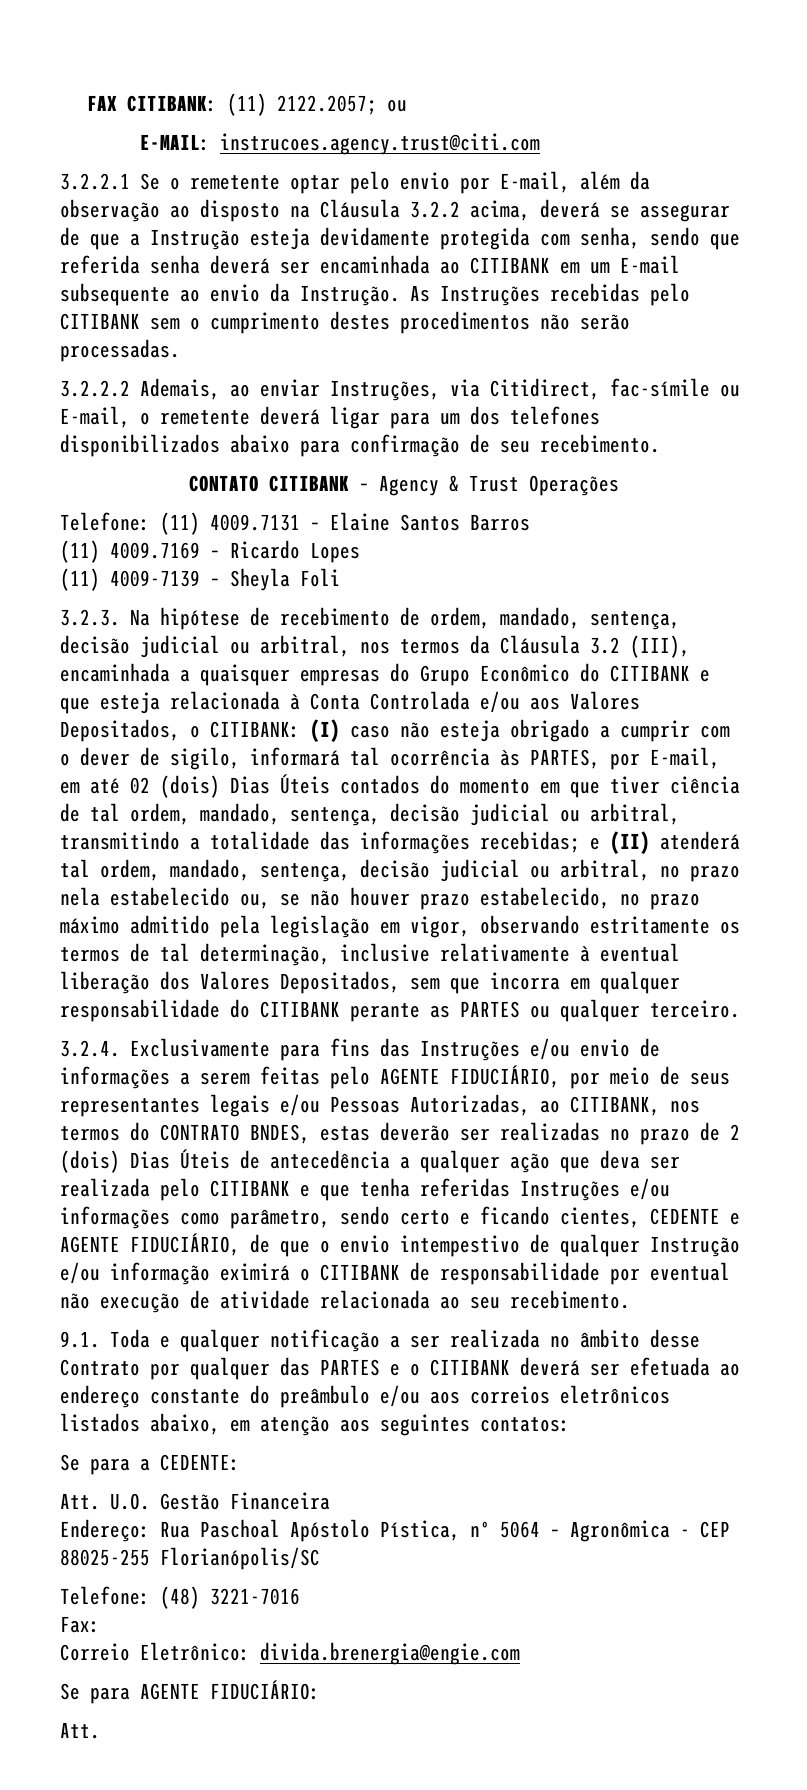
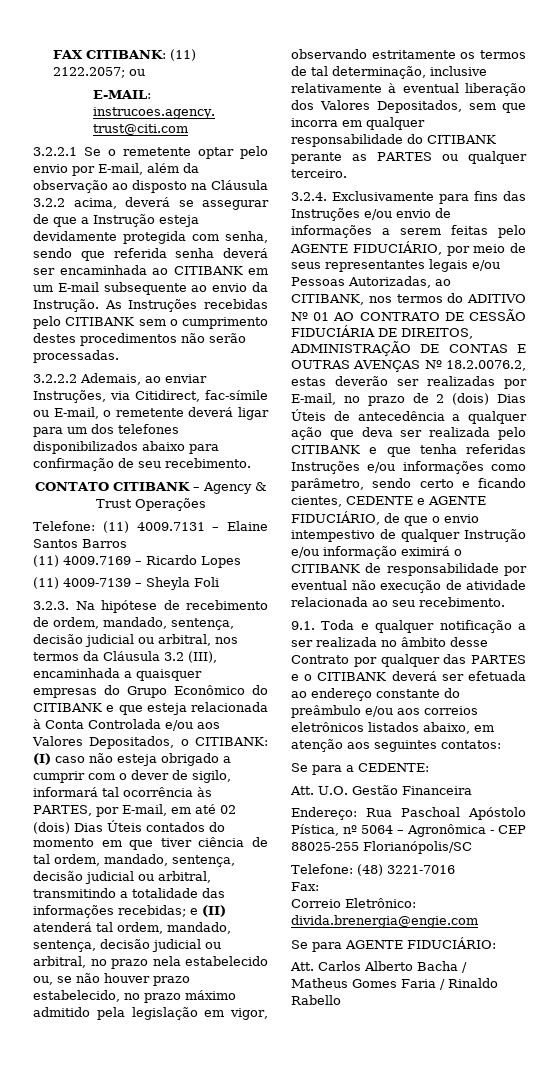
[160,1124,310,1144] CONTRATO BNDES, -> [467,294,526,303] [291,309,526,321] [291,325,473,339] [290,341,526,356] [291,360,526,372] ADITIVO Nº 01 AO CONTRATO DE CESSÃO FIDUCIÁRIA DE DIREITOS, ADMINISTRAÇÃO DE CONTAS E OUTRAS AVENÇAS Nº 18.2.0076.2,
(600, 1131) none -> [504,379,527,389] [291,393,336,405] por E-mail,
(100, 1730) none -> [318,961,467,973] [291,978,498,990] [291,995,341,1005] Carlos Alberto Bacha / Matheus Gomes Faria / Rinaldo Rabello

